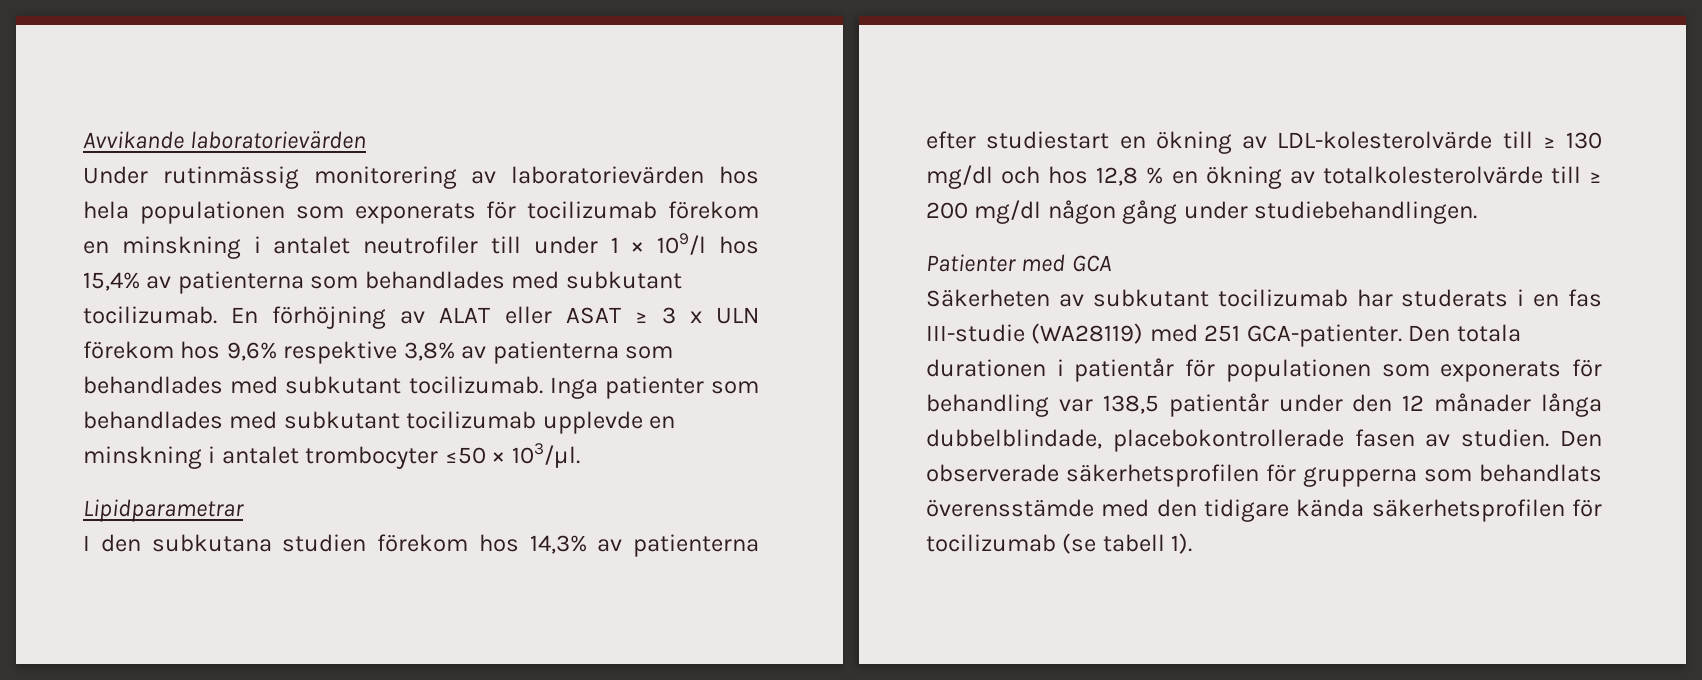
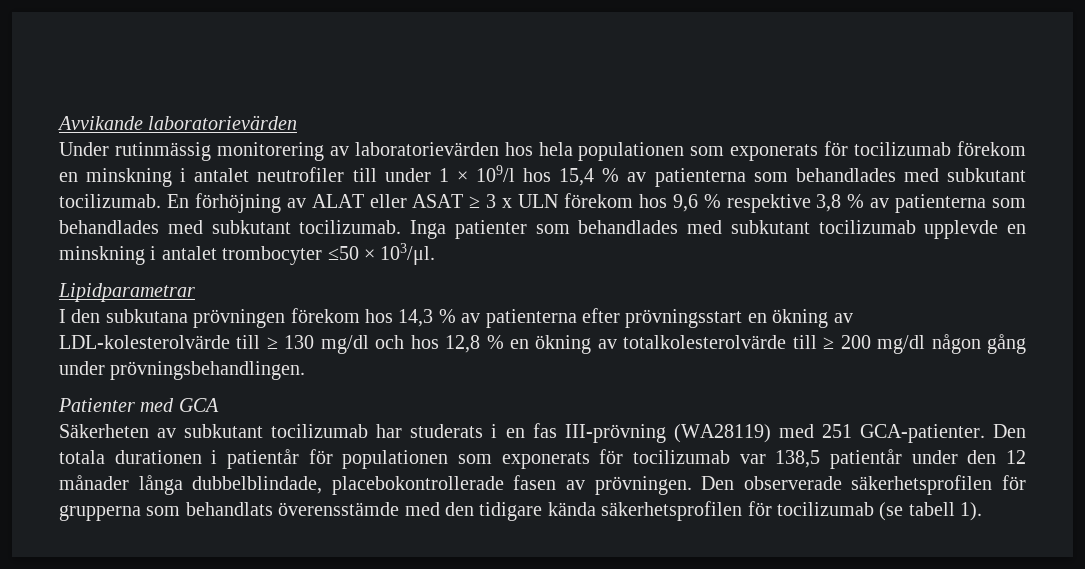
[83,272,140,291] 15,4% -> [559,168,620,186] 15,4 %
[226,341,455,364] 9,6% respektive 3,8% -> [672,194,865,213] 9,6 % respektive 3,8 %
[282,534,587,554] studien förekom hos 14,3% -> [193,308,456,328] prövningen förekom hos 14,3 %
[986,131,1110,149] studiestart -> [625,309,743,328] prövningsstart
[1254,201,1478,224] studiebehandlingen. -> [110,361,306,380] prövningsbehandlingen.
[926,324,1025,342] III-studie -> [564,424,666,443] III-prövning
[926,394,1049,417] behandling -> [633,450,730,464] tocilizumab
[1461,429,1550,447] studien. -> [594,476,692,495] prövningen.

